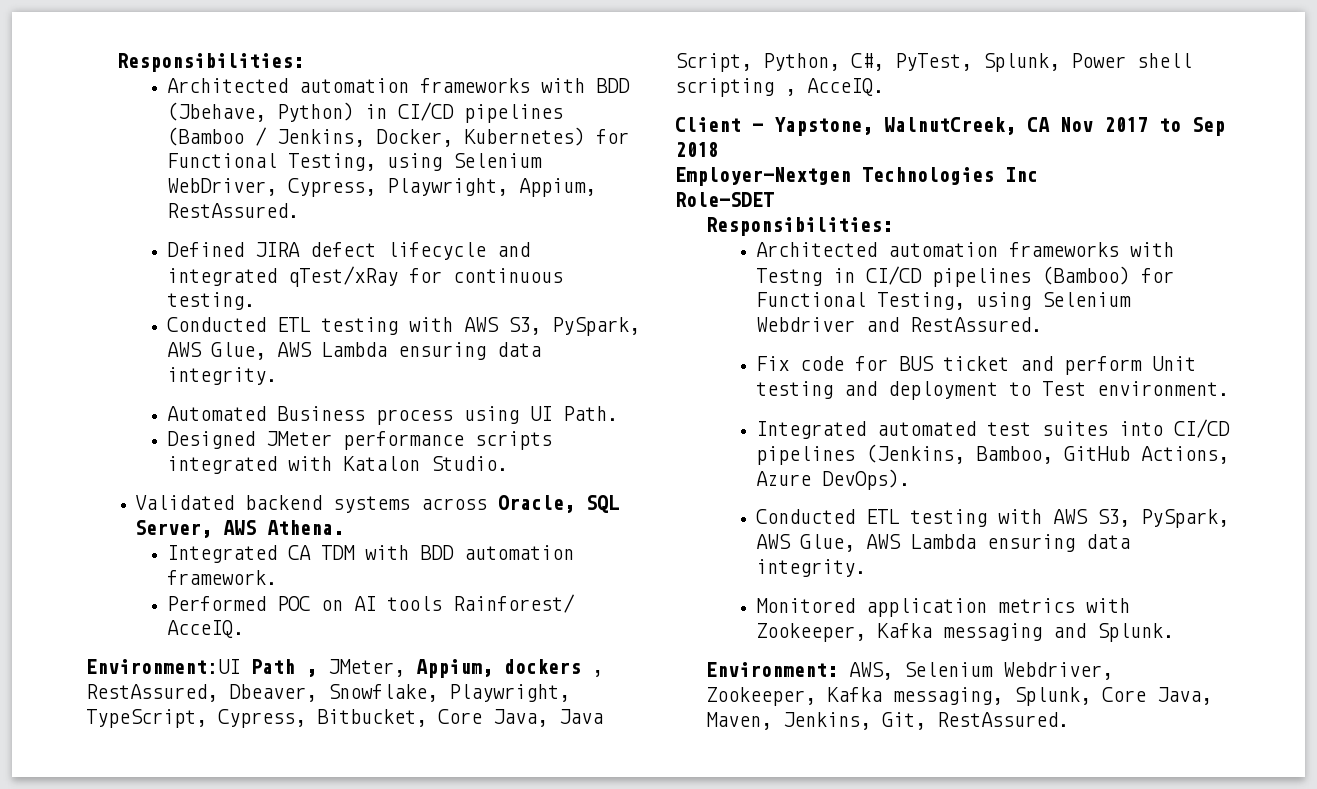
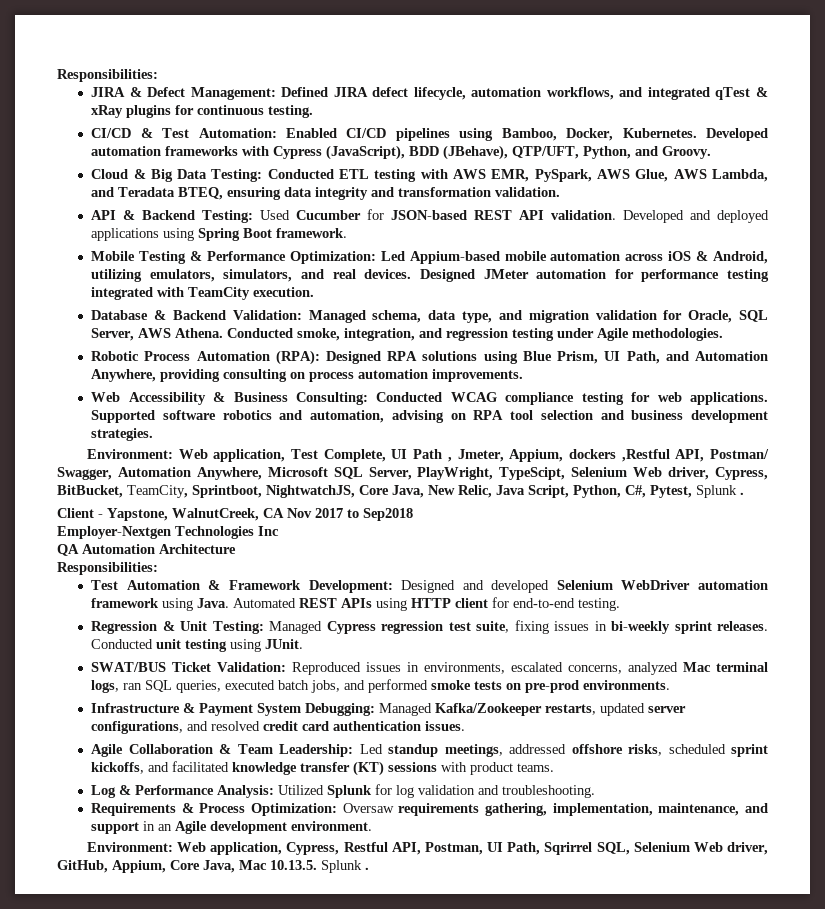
[117,53,305,72] [166,78,630,93] [166,102,563,123] [166,127,629,147] [166,153,542,171] [166,178,596,197] [166,203,299,218] [166,242,530,260] [166,266,563,287] [166,292,255,310] [166,317,640,336] [166,342,541,360] [166,367,277,385] [166,406,618,425] [166,431,552,450] [166,456,508,474] [135,495,488,513] Responsibilities: // Architected automation frameworks with BDD (Jbehave, Python) in CI/CD pipelines (Bamboo / Jenkins, Docker, Kubernetes) for Functional Testing, using Selenium WebDriver, Cypress, Playwright, Appium, RestAssured. // Defined JIRA defect lifecycle and integrated qTest/xRay for continuous testing. // Conducted ETL testing with AWS S3, PySpark, AWS Glue, AWS Lambda ensuring data integrity. // Automated Business process using UI Path. // Designed JMeter performance scripts integrated with Katalon Studio. // Validated backend systems across -> [57,69,158,82] [91,87,769,100] [91,105,314,118] [91,128,769,141] [91,145,712,160] [91,169,769,182] [91,187,561,200] [91,209,770,223] [91,228,348,241] [91,251,768,264] [91,269,770,282] [91,287,315,300] [91,310,683,323] Responsibilities: // JIRA & Defect Management: Defined JIRA defect lifecycle, automation workflows, and integrated qTest & xRay plugins for continuous testing. // CI/CD & Test Automation: Enabled CI/CD pipelines using Bamboo, Docker, Kubernetes. Developed automation frameworks with Cypress (JavaScript), BDD (JBehave), QTP/UFT, Python, and Groovy. // Cloud & Big Data Testing: Conducted ETL testing with AWS EMR, PySpark, AWS Glue, AWS Lambda, and Teradata BTEQ, ensuring data integrity and transformation validation. // API & Backend Testing: Used Cucumber for JSON-based REST API validation. Developed and deployed applications using Spring Boot framework. // Mobile Testing & Performance Optimization: Led Appium-based mobile automation across iOS & Android, utilizing emulators, simulators, and real devices. Designed JMeter automation for performance testing integrated with TeamCity execution. // Database & Backend Validation: Managed schema, data type, and migration validation for
[166,545,574,563] [166,570,277,585] [166,594,575,613] [166,620,244,638] [86,659,240,674] // Integrated CA TDM with BDD automation framework. // Performed POC on AI tools Rainforest/ AcceIQ. // Environment:UI -> [227,328,724,341] [91,350,768,365] [91,369,524,382] [91,392,769,405] [91,410,768,423] [91,428,154,441] [87,449,408,462] Conducted smoke, integration, and regression testing under Agile methodologies. // Robotic Process Automation (RPA): Designed RPA solutions using Blue Prism, UI Path, and Automation Anywhere, providing consulting on process automation improvements. // Web Accessibility & Business Consulting: Conducted WCAG compliance testing for web applications. Supported software robotics and automation, advising on RPA tool selection and business development strategies. // Environment: Web application, Test Complete, UI
[328,659,405,677] JMeter, -> [457,449,504,462] Jmeter,
[592,670,603,677] [86,684,570,702] [86,709,603,728] [675,53,1192,72] [675,78,884,97] , RestAssured, Dbeaver, Snowflake, Playwright, TypeScript, Cypress, Bitbucket, Core Java, Java Script, Python, C#, PyTest, Splunk, Power shell scripting , AcceIQ. -> [621,449,770,462] [57,467,768,480] [57,485,744,498] ,Restful API, Postman/ Swagger, Automation Anywhere, Microsoft SQL Server, PlayWright, TypeScipt, Selenium Web driver, Cypress, BitBucket, TeamCity, Sprintboot, NightwatchJS, Core Java, New Relic, Java Script, Python, C#, Pytest, Splunk .
[1192,117,1225,136] [675,142,719,157] Sep 2018 -> [363,508,413,521] Sep2018
[675,192,774,207] [706,217,894,236] [755,242,1174,257] [755,266,1174,287] [755,292,1131,310] [755,317,1042,332] [755,356,1196,375] [755,381,1229,400] [755,419,1230,439] [755,444,1229,465] [755,469,910,490] [755,509,1229,528] [755,534,1130,552] [755,559,866,577] [755,598,1130,617] [755,623,1174,642] [706,662,1114,680] [706,687,1213,706] [706,712,1070,730] Role-SDET // Responsibilities: // Architected automation frameworks with Testng in CI/CD pipelines (Bamboo) for Functional Testing, using Selenium Webdriver and RestAssured. // Fix code for BUS ticket and perform Unit testing and deployment to Test environment. // Integrated automated test suites into CI/CD pipelines (Jenkins, Bamboo, GitHub Actions, Azure DevOps). // Conducted ETL testing with AWS S3, PySpark, AWS Glue, AWS Lambda ensuring data integrity. // Monitored application metrics with Zookeeper, Kafka messaging and Splunk. // Environment: AWS, Selenium Webdriver, Zookeeper, Kafka messaging, Splunk, Core Java, Maven, Jenkins, Git, RestAssured. -> [57,544,236,556] [57,562,158,575] [91,580,768,593] [91,597,621,611] [91,620,769,634] [91,639,304,652] [91,662,768,675] [91,679,671,693] [91,703,687,716] [91,721,466,734] [91,744,768,757] [91,761,555,776] [91,784,596,798] [91,803,768,816] [91,821,373,834] [87,842,769,855] [57,860,369,873] QA Automation Architecture // Responsibilities: // Test Automation & Framework Development: Designed and developed Selenium WebDriver automation framework using Java. Automated REST APIs using HTTP client for end-to-end testing. // Regression & Unit Testing: Managed Cypress regression test suite, fixing issues in bi-weekly sprint releases. Conducted unit testing using JUnit. // SWAT/BUS Ticket Validation: Reproduced issues in environments, escalated concerns, analyzed Mac terminal logs, ran SQL queries, executed batch jobs, and performed smoke tests on pre-prod environments. // Infrastructure & Payment System Debugging: Managed Kafka/Zookeeper restarts, updated server configurations, and resolved credit card authentication issues. // Agile Collaboration & Team Leadership: Led standup meetings, addressed offshore risks, scheduled sprint kickoffs, and facilitated knowledge transfer (KT) sessions with product teams. // Log & Performance Analysis: Utilized Splunk for log validation and troubleshooting. // Requirements & Process Optimization: Oversaw requirements gathering, implementation, maintenance, and support in an Agile development environment. // Environment: Web application, Cypress, Restful API, Postman, UI Path, Sqrirrel SQL, Selenium Web driver, GitHub, Appium, Core Java, Mac 10.13.5. Splunk .

